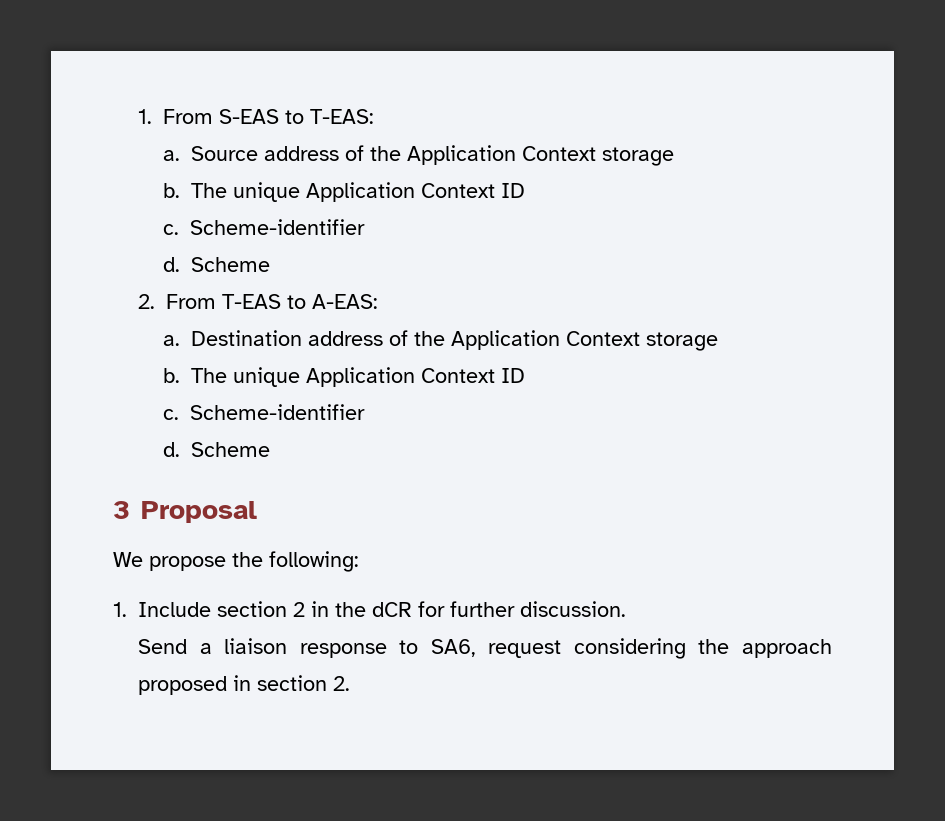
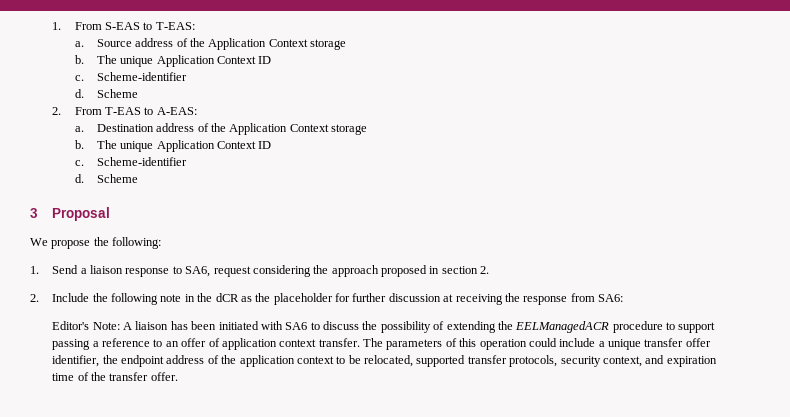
[138,601,627,617] Include section 2 in the dCR for further discussion. // -> (39, 270) none
(351, 683) none -> [30,293,624,305] [52,321,716,333] [52,338,711,350] [52,355,717,367] [52,372,178,381] // 2. Include the following note in the dCR as the placeholder for further discussion at receiving the response from SA6: // Editor's Note: A liaison has been initiated with SA6 to discuss the possibility of extending the EELManagedACR procedure to support passing a reference to an offer of application context transfer. The parameters of this operation could include a unique transfer offer identifier, the endpoint address of the application context to be relocated, supported transfer protocols, security context, and expiration time of the transfer offer.

